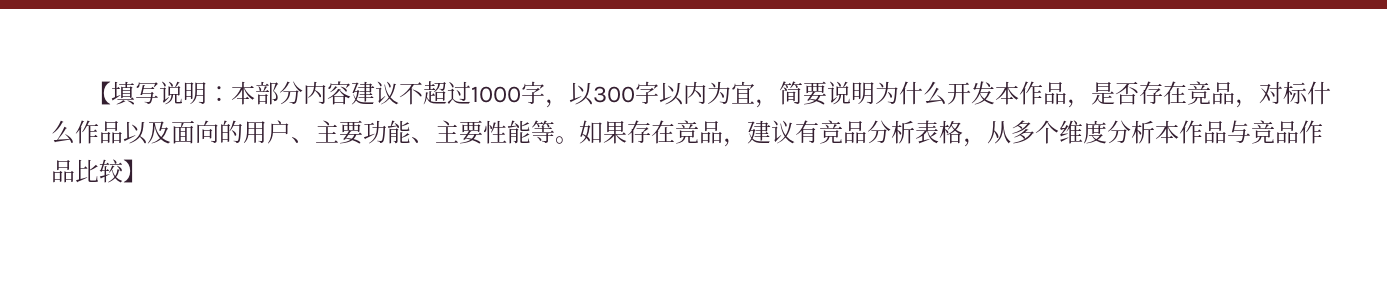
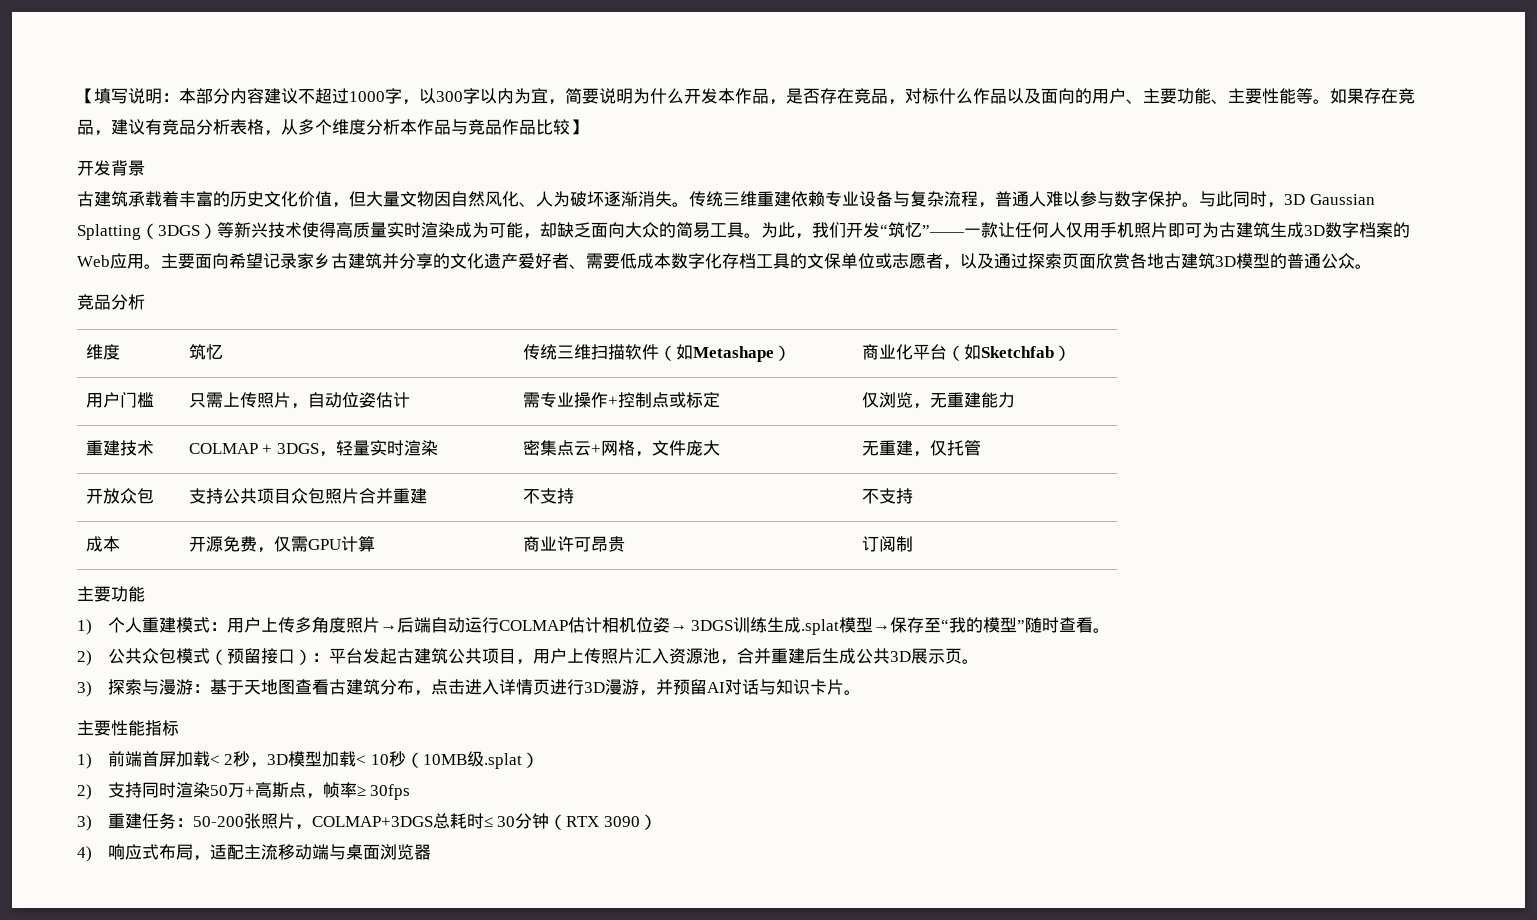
(147, 171) none -> [77,160,145,176] [77,191,1375,208] [77,222,1410,240] [77,253,1372,270] [77,294,145,310] [85,344,120,360] [188,344,223,360] [522,344,791,362] [861,344,1071,361] [85,392,154,408] [188,392,410,409] [522,392,720,408] [861,392,1015,409] [85,440,154,456] [188,440,438,457] [522,440,720,457] [861,440,981,457] [85,488,154,504] [188,488,427,504] [522,488,574,504] [861,488,913,504] [85,536,120,552] [188,536,375,553] [522,536,625,552] [861,536,913,552] [77,586,145,602] [77,616,1111,635] [77,648,979,666] [77,679,861,697] [77,720,179,736] [77,751,539,769] [77,782,411,800] [77,813,657,831] [77,844,431,862] // 开发背景 // 古建筑承载着丰富的历史文化价值，但大量文物因自然风化、人为破坏逐渐消失。传统三维重建依赖专业设备与复杂流程，普通人难以参与数字保护。与此同时，3D Gaussian Splatting（3DGS）等新兴技术使得高质量实时渲染成为可能，却缺乏面向大众的简易工具。为此，我们开发“筑忆”——一款让任何人仅用手机照片即可为古建筑生成3D数字档案的Web应用。主要面向希望记录家乡古建筑并分享的文化遗产爱好者、需要低成本数字化存档工具的文保单位或志愿者，以及通过探索页面欣赏各地古建筑3D模型的普通公众。 // 竞品分析 // 维度 | 筑忆 | 传统三维扫描软件（如Metashape） | 商业化平台（如Sketchfab） // 用户门槛 | 只需上传照片，自动位姿估计 | 需专业操作+控制点或标定 | 仅浏览，无重建能力 // 重建技术 | COLMAP + 3DGS，轻量实时渲染 | 密集点云+网格，文件庞大 | 无重建，仅托管 // 开放众包 | 支持公共项目众包照片合并重建 | 不支持 | 不支持 // 成本 | 开源免费，仅需GPU计算 | 商业许可昂贵 | 订阅制 // 主要功能 // 1)个人重建模式：用户上传多角度照片→后端自动运行COLMAP估计相机位姿→ 3DGS训练生成.splat模型→保存至“我的模型”随时查看。 // 2)公共众包模式（预留接口）：平台发起古建筑公共项目，用户上传照片汇入资源池，合并重建后生成公共3D展示页。 // 3)探索与漫游：基于天地图查看古建筑分布，点击进入详情页进行3D漫游，并预留AI对话与知识卡片。 // 主要性能指标 // 1)前端首屏加载< 2秒，3D模型加载< 10秒（10MB级.splat） // 2)支持同时渲染50万+高斯点，帧率≥ 30fps // 3)重建任务：50-200张照片，COLMAP+3DGS总耗时≤ 30分钟（RTX 3090） // 4)响应式布局，适配主流移动端与桌面浏览器

